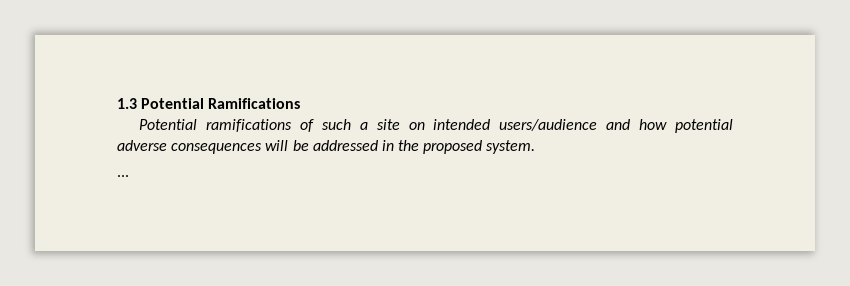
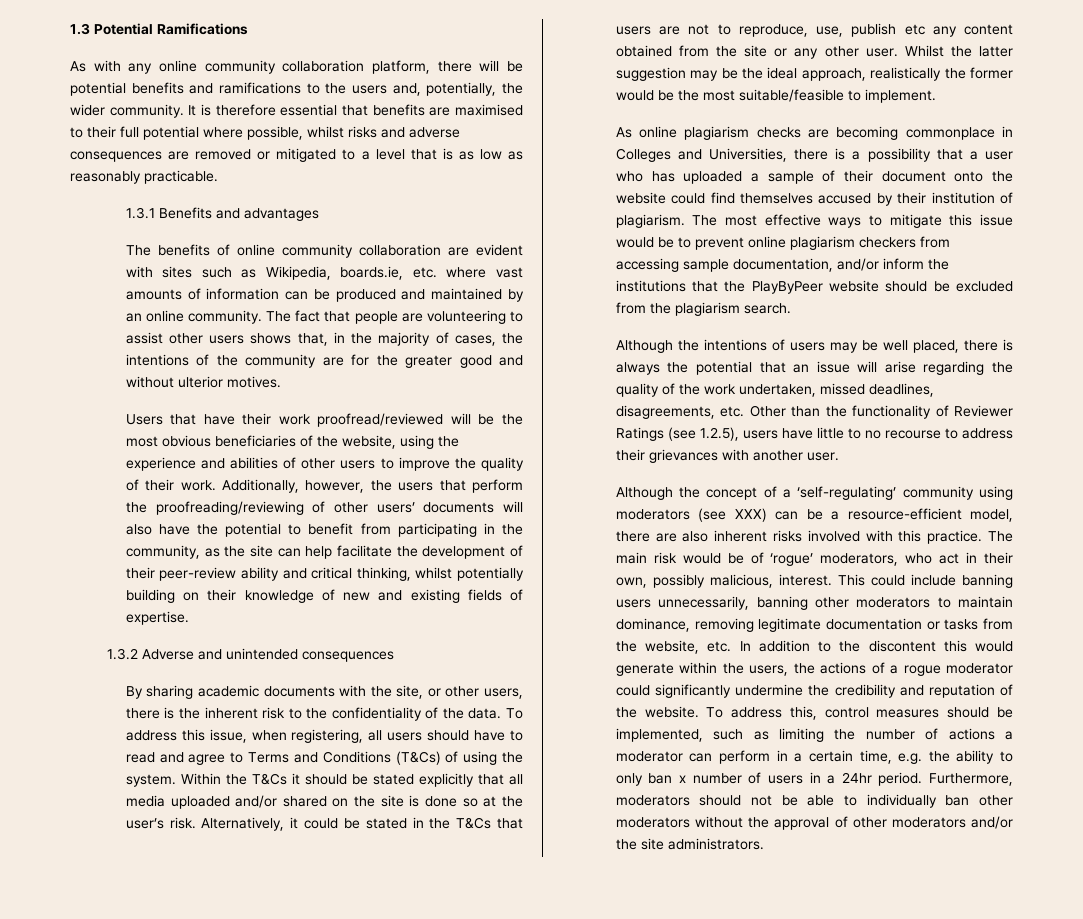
[139,119,734,133] [117,140,536,154] [117,175,129,177] Potential ramifications of such a site on intended users/audience and how potential adverse consequences will be addressed in the proposed system. // ... -> [70,60,523,74] [70,82,523,96] [70,104,523,118] [70,126,460,140] [70,148,523,162] [70,170,218,184] [125,207,319,221] [125,244,523,258] [125,266,523,280] [125,288,524,302] [125,310,523,324] [125,332,523,346] [125,354,523,368] [125,376,281,388] [125,413,523,427] [125,435,459,449] [125,457,524,471] [125,479,523,493] [125,501,523,515] [125,523,523,537] [125,545,523,559] [125,567,524,581] [125,589,524,603] [125,611,189,625] [107,648,395,662] [125,685,523,699] [125,707,523,721] [125,729,523,743] [125,751,523,765] [125,773,523,787] [125,795,523,809] [125,817,523,831] [615,23,1013,37] [615,45,1013,59] [615,67,1013,81] [615,89,936,103] [615,126,1013,140] [615,148,1013,162] [615,170,1013,184] [615,192,1013,206] [615,214,1013,228] [615,236,950,250] [615,258,949,272] [615,280,1013,294] [615,302,791,316] [615,339,1013,353] [615,361,1013,375] [615,383,934,397] [615,405,1013,419] [615,427,1013,441] [615,449,839,463] [615,486,1013,500] [615,508,1013,522] [615,530,1013,544] [615,552,1013,566] [615,574,1013,588] [615,596,1013,610] [615,618,1013,632] [615,640,1013,654] [615,662,1013,676] [615,684,1013,698] [615,706,1013,720] [615,728,1013,742] [615,750,1014,764] [615,772,1013,786] [615,794,1013,808] [615,816,1013,830] [615,838,764,850] As with any online community collaboration platform, there will be potential benefits and ramifications to the users and, potentially, the wider community. It is therefore essential that benefits are maximised to their full potential where possible, whilst risks and adverse consequences are removed or mitigated to a level that is as low as reasonably practicable. // 1.3.1 Benefits and advantages // The benefits of online community collaboration are evident with sites such as Wikipedia, boards.ie, etc. where vast amounts of information can be produced and maintained by an online community. The fact that people are volunteering to assist other users shows that, in the majority of cases, the intentions of the community are for the greater good and without ulterior motives. // Users that have their work proofread/reviewed will be the most obvious beneficiaries of the website, using the experience and abilities of other users to improve the quality of their work. Additionally, however, the users that perform the proofreading/reviewing of other users’ documents will also have the potential to benefit from participating in the community, as the site can help facilitate the development of their peer-review ability and critical thinking, whilst potentially building on their knowledge of new and existing fields of expertise. // 1.3.2 Adverse and unintended consequences // By sharing academic documents with the site, or other users, there is the inherent risk to the confidentiality of the data. To address this issue, when registering, all users should have to read and agree to Terms and Conditions (T&Cs) of using the system. Within the T&Cs it should be stated explicitly that all media uploaded and/or shared on the site is done so at the user’s risk. Alternatively, it could be stated in the T&Cs that users are not to reproduce, use, publish etc any content obtained from the site or any other user. Whilst the latter suggestion may be the ideal approach, realistically the former would be the most suitable/feasible to implement. // As online plagiarism checks are becoming commonplace in Colleges and Universities, there is a possibility that a user who has uploaded a sample of their document onto the website could find themselves accused by their institution of plagiarism. The most effective ways to mitigate this issue would be to prevent online plagiarism checkers from accessing sample documentation, and/or inform the institutions that the PlayByPeer website should be excluded from the plagiarism search. // Although the intentions of users may be well placed, there is always the potential that an issue will arise regarding the quality of the work undertaken, missed deadlines, disagreements, etc. Other than the functionality of Reviewer Ratings (see 1.2.5), users have little to no recourse to address their grievances with another user. // Although the concept of a ‘self-regulating’ community using moderators (see XXX) can be a resource-efficient model, there are also inherent risks involved with this practice. The main risk would be of ‘rogue’ moderators, who act in their own, possibly malicious, interest. This could include banning users unnecessarily, banning other moderators to maintain dominance, removing legitimate documentation or tasks from the website, etc. In addition to the discontent this would generate within the users, the actions of a rogue moderator could significantly undermine the credibility and reputation of the website. To address this, control measures should be implemented, such as limiting the number of actions a moderator can perform in a certain time, e.g. the ability to only ban x number of users in a 24hr period. Furthermore, moderators should not be able to individually ban other moderators without the approval of other moderators and/or the site administrators.

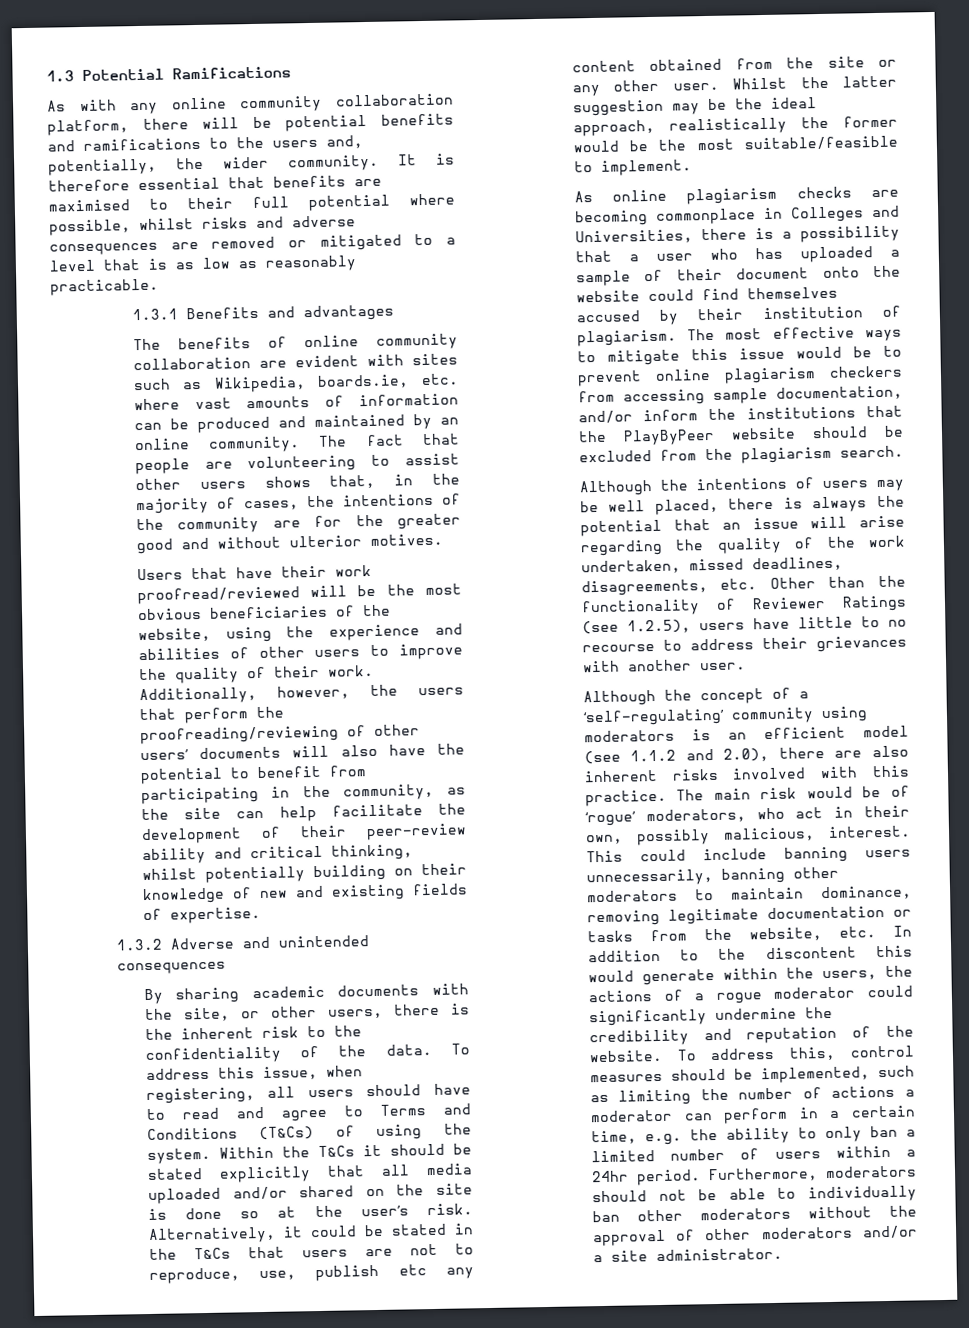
[698,508,1013,522] (see XXX) can be a resource-efficient model, -> [691,725,909,741] [583,747,770,765] is an efficient model (see 1.1.2 and 2.0),
[679,775,687,783] x -> [906,1129,917,1137] [590,1150,655,1163] a limited
[809,772,821,783] in -> [835,1145,891,1158] within
[615,838,764,850] the site administrators. -> [592,1247,783,1263] a site administrator.

